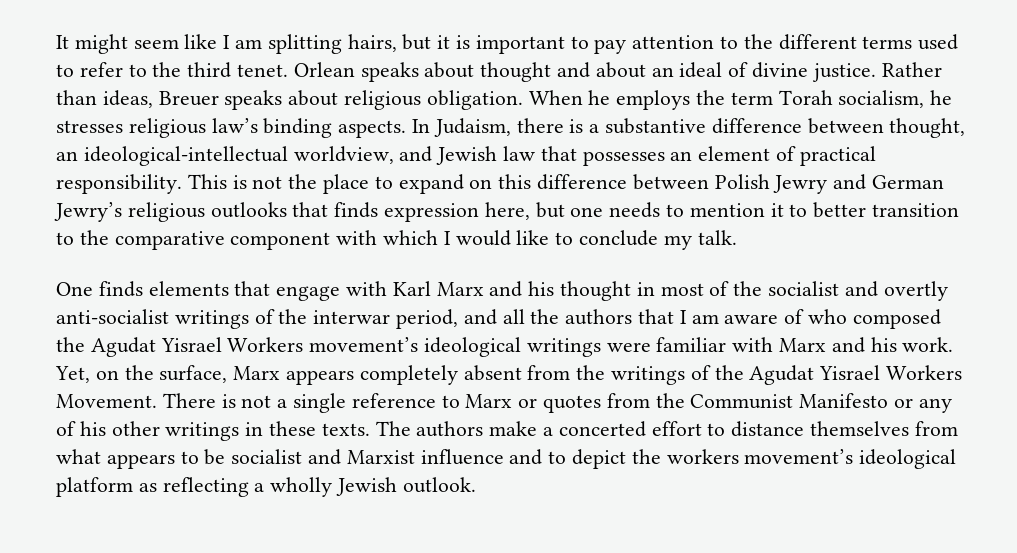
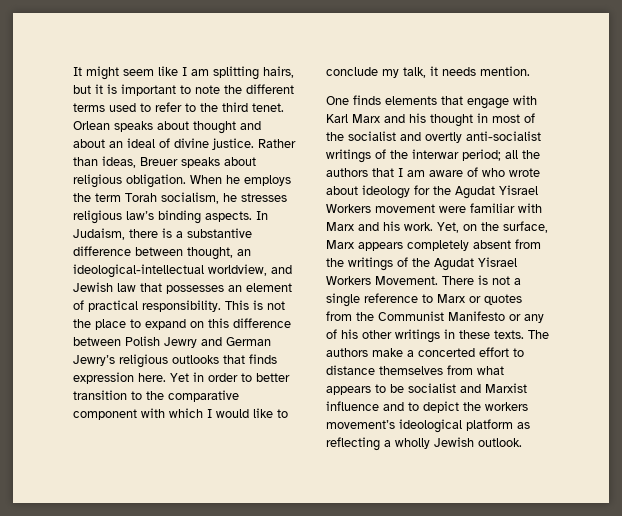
[594,35,739,54] pay attention to -> [195,85,220,94] note
[484,202,784,220] here, but one needs to mention it -> [138,372,238,382] here. Yet in order
[697,230,737,245] talk. -> [403,66,530,78] talk, it needs mention.
[396,309,497,329] period, and -> [462,149,501,161] period;
[852,309,941,329] [56,337,601,357] composed the Agudat Yisrael Workers movement’s ideological writings -> [509,168,540,177] [326,185,538,199] [326,204,435,213] wrote about ideology for the Agudat Yisrael Workers movement

